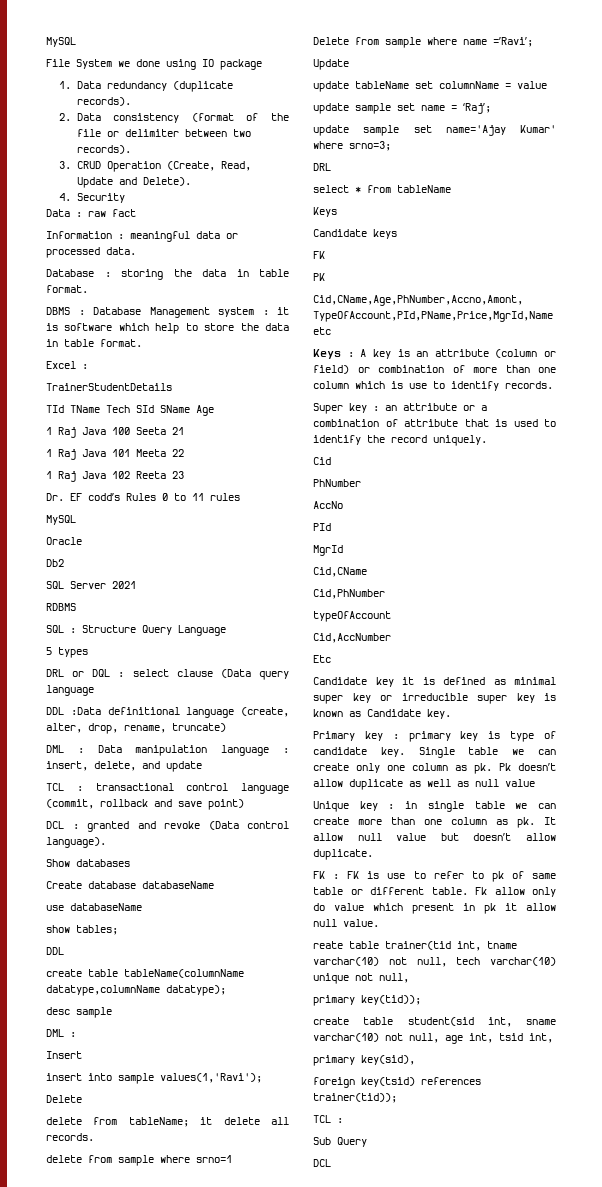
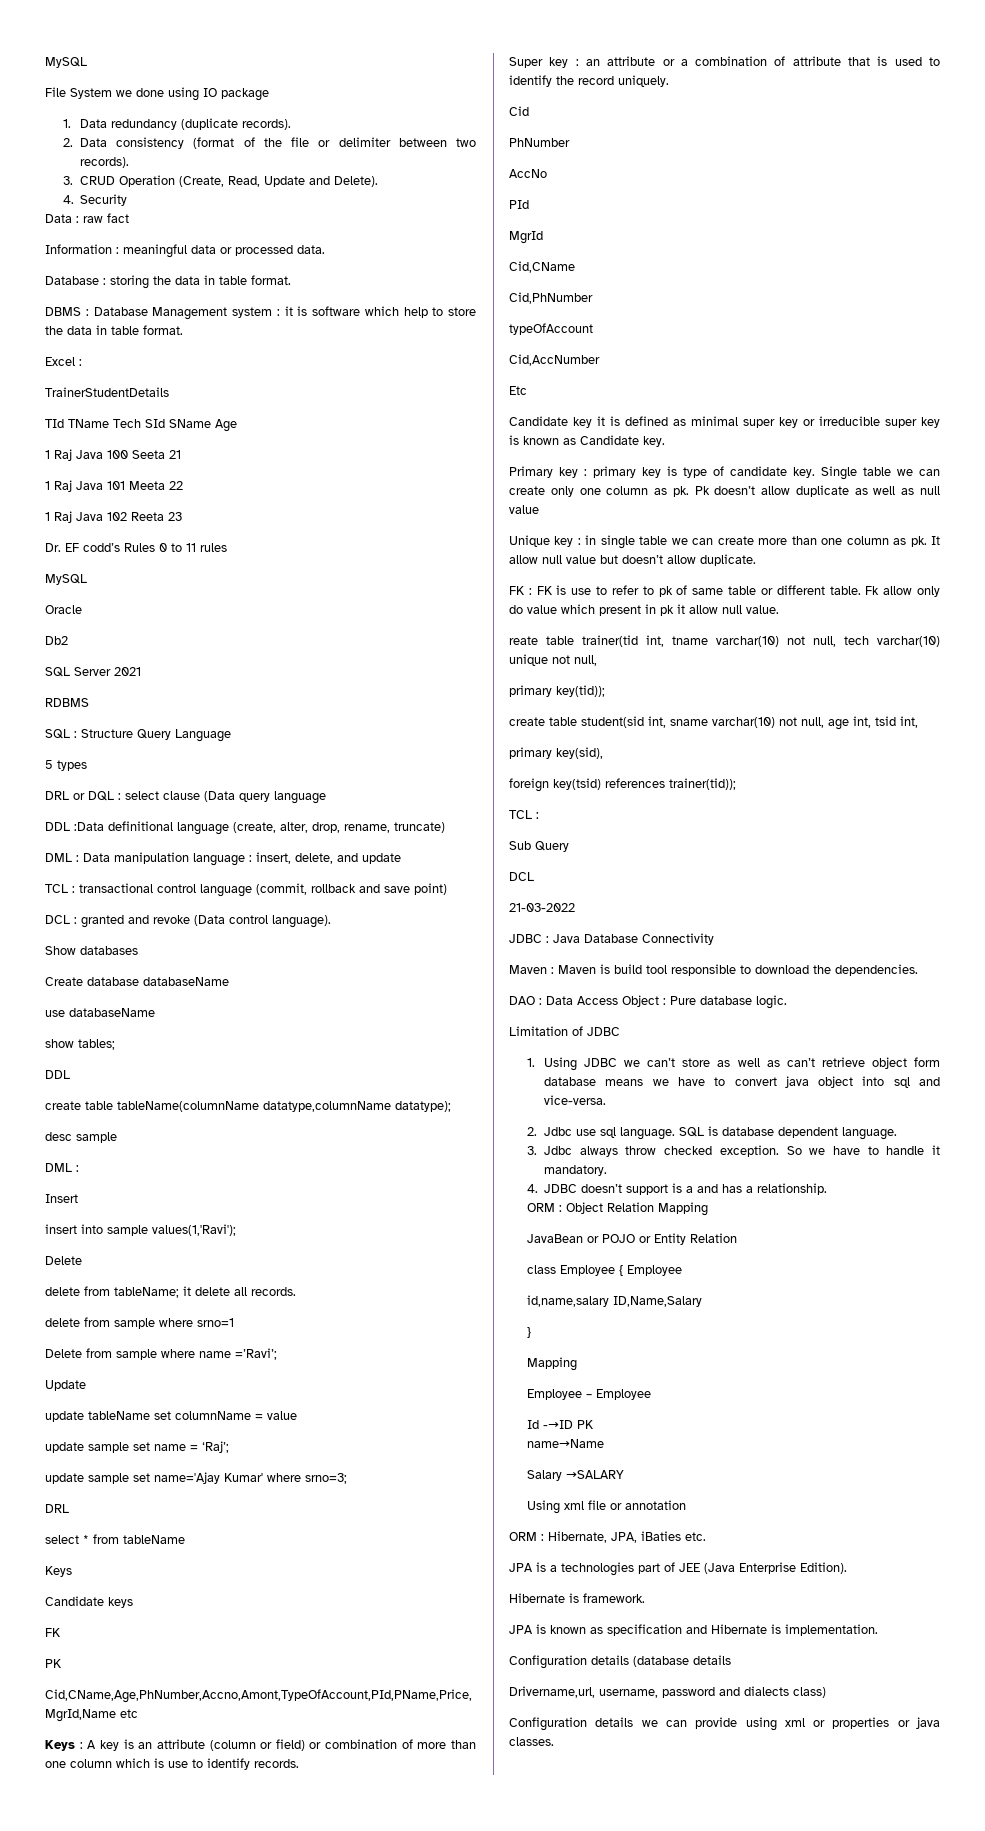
(331, 1163) none -> [509,903,575,912] [509,933,714,945] [509,964,918,976] [509,995,787,1009] [509,1026,620,1036] [526,1057,940,1071] [543,1076,940,1088] [543,1095,606,1105] [526,1126,897,1140] [526,1145,940,1157] [543,1165,607,1176] [526,1183,827,1195] [526,1202,708,1216] [526,1233,737,1245] [526,1265,682,1276] [526,1295,702,1307] [526,1327,531,1338] [526,1357,577,1371] [526,1389,651,1400] [526,1420,594,1429] [526,1439,604,1448] [526,1470,624,1481] [526,1500,686,1514] [509,1531,706,1543] [509,1562,847,1576] [509,1593,645,1603] [509,1624,878,1636] [509,1655,731,1669] [509,1686,826,1698] [509,1717,940,1731] [509,1737,554,1746] // 21-03-2022 // JDBC : Java Database Connectivity // Maven : Maven is build tool responsible to download the dependencies. // DAO : Data Access Object : Pure database logic. // Limitation of JDBC // 1. Using JDBC we can’t store as well as can’t retrieve object form database means we have to convert java object into sql and vice-versa. // 2. Jdbc use sql language. SQL is database dependent language. // 3. Jdbc always throw checked exception. So we have to handle it mandatory. // 4. JDBC doesn’t support is a and has a relationship. // ORM : Object Relation Mapping // JavaBean or POJO or Entity Relation // class Employee { Employee // id,name,salary ID,Name,Salary // } // Mapping // Employee – Employee // Id -→ID PK // name→Name // Salary →SALARY // Using xml file or annotation // ORM : Hibernate, JPA, iBaties etc. // JPA is a technologies part of JEE (Java Enterprise Edition). // Hibernate is framework. // JPA is known as specification and Hibernate is implementation. // Configuration details (database details // Drivername,url, username, password and dialects class) // Configuration details we can provide using xml or properties or java classes.

